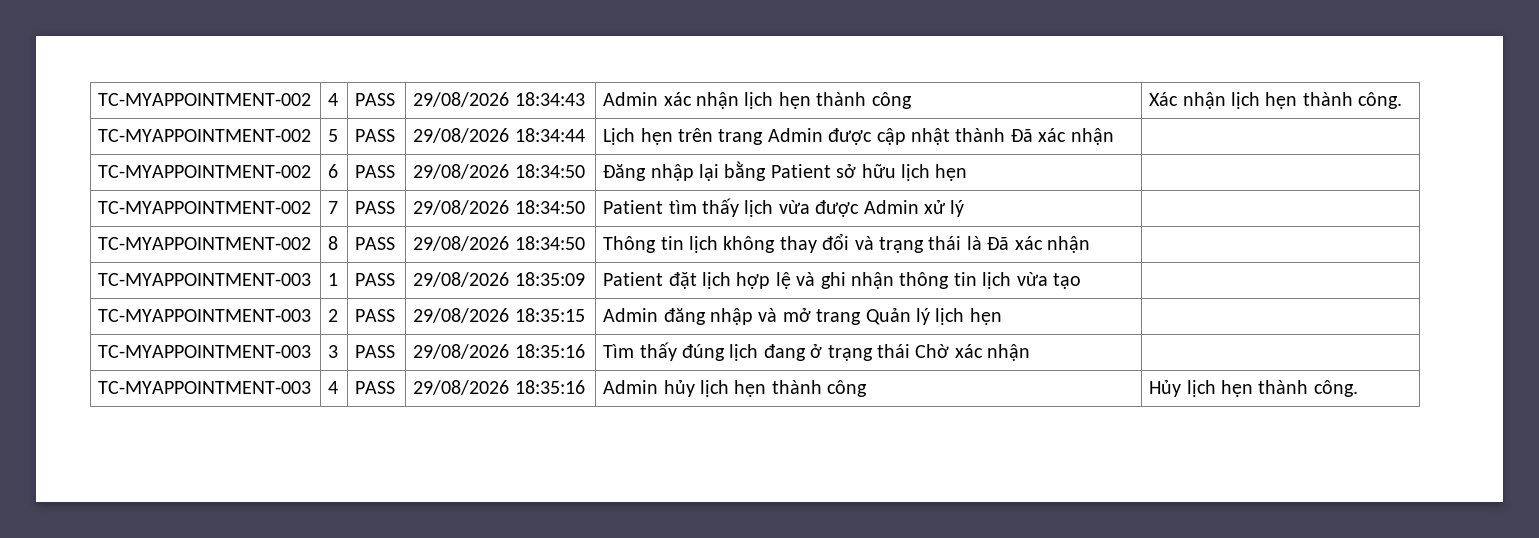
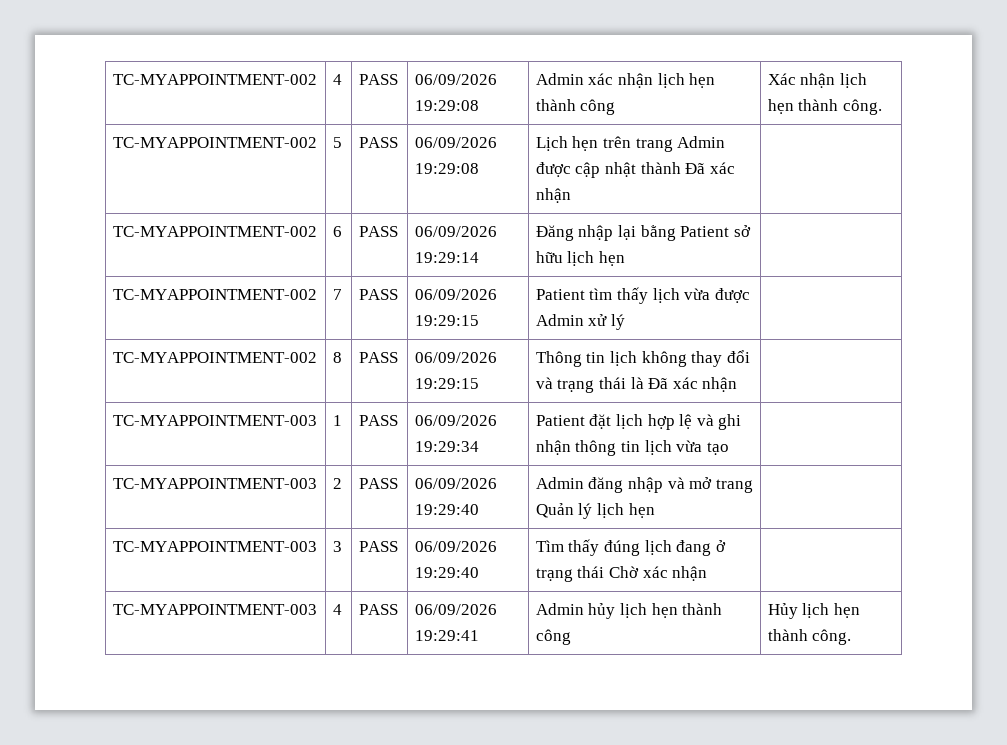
[413,92,585,107] 29/08/2026 18:34:43 -> [414,74,497,85] [414,100,479,111] 06/09/2026 19:29:08
[413,128,585,143] 29/08/2026 18:34:44 -> [414,137,497,148] [414,163,479,174] 06/09/2026 19:29:08
[413,164,585,179] 29/08/2026 18:34:50 -> [414,226,497,237] [414,252,479,263] 06/09/2026 19:29:14
[413,200,585,215] 29/08/2026 18:34:50 -> [414,289,497,300] [414,315,479,326] 06/09/2026 19:29:15
[413,236,585,251] 29/08/2026 18:34:50 -> [414,352,497,363] [414,378,479,389] 06/09/2026 19:29:15
[413,272,585,287] 29/08/2026 18:35:09 -> [414,415,497,426] [414,441,479,452] 06/09/2026 19:29:34
[413,308,585,323] 29/08/2026 18:35:15 -> [414,478,497,489] [414,504,479,515] 06/09/2026 19:29:40
[413,344,585,359] 29/08/2026 18:35:16 -> [414,541,497,552] [414,567,479,578] 06/09/2026 19:29:40
[413,380,585,395] 29/08/2026 18:35:16 -> [414,604,497,615] [414,630,479,641] 06/09/2026 19:29:41

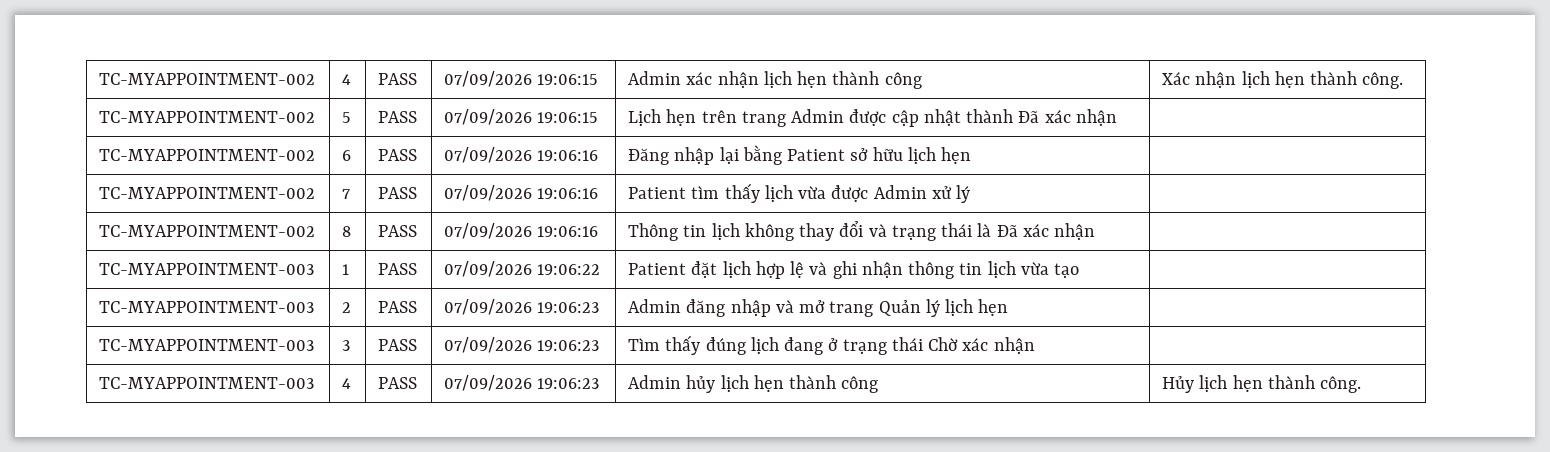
[414,74,497,85] [414,100,479,111] 06/09/2026 19:29:08 -> [444,71,599,87] 07/09/2026 19:06:15
[414,137,497,148] [414,163,479,174] 06/09/2026 19:29:08 -> [444,109,599,125] 07/09/2026 19:06:15
[414,226,497,237] [414,252,479,263] 06/09/2026 19:29:14 -> [444,147,599,163] 07/09/2026 19:06:16
[414,289,497,300] [414,315,479,326] 06/09/2026 19:29:15 -> [444,185,599,201] 07/09/2026 19:06:16
[414,352,497,363] [414,378,479,389] 06/09/2026 19:29:15 -> [444,223,599,239] 07/09/2026 19:06:16
[414,415,497,426] [414,441,479,452] 06/09/2026 19:29:34 -> [444,261,601,277] 07/09/2026 19:06:22
[414,478,497,489] [414,504,479,515] 06/09/2026 19:29:40 -> [444,299,600,315] 07/09/2026 19:06:23
[414,541,497,552] [414,567,479,578] 06/09/2026 19:29:40 -> [444,337,600,353] 07/09/2026 19:06:23
[414,604,497,615] [414,630,479,641] 06/09/2026 19:29:41 -> [444,375,600,391] 07/09/2026 19:06:23

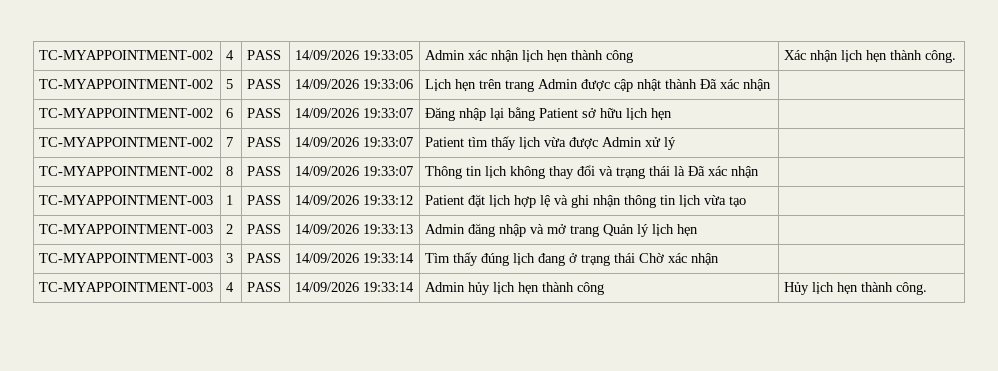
[444,71,599,87] 07/09/2026 19:06:15 -> [295,50,414,60] 14/09/2026 19:33:05
[444,109,599,125] 07/09/2026 19:06:15 -> [295,79,414,89] 14/09/2026 19:33:06
[444,147,599,163] 07/09/2026 19:06:16 -> [295,108,414,118] 14/09/2026 19:33:07
[444,185,599,201] 07/09/2026 19:06:16 -> [295,137,414,147] 14/09/2026 19:33:07
[444,223,599,239] 07/09/2026 19:06:16 -> [295,166,414,176] 14/09/2026 19:33:07
[444,261,601,277] 07/09/2026 19:06:22 -> [295,195,414,205] 14/09/2026 19:33:12
[444,299,600,315] 07/09/2026 19:06:23 -> [295,224,414,234] 14/09/2026 19:33:13
[444,337,600,353] 07/09/2026 19:06:23 -> [295,253,415,263] 14/09/2026 19:33:14
[444,375,600,391] 07/09/2026 19:06:23 -> [295,282,415,292] 14/09/2026 19:33:14

